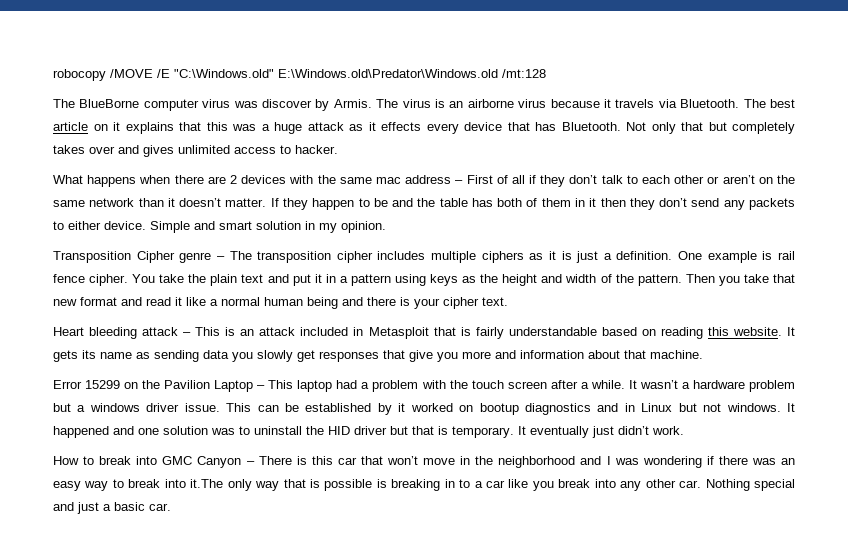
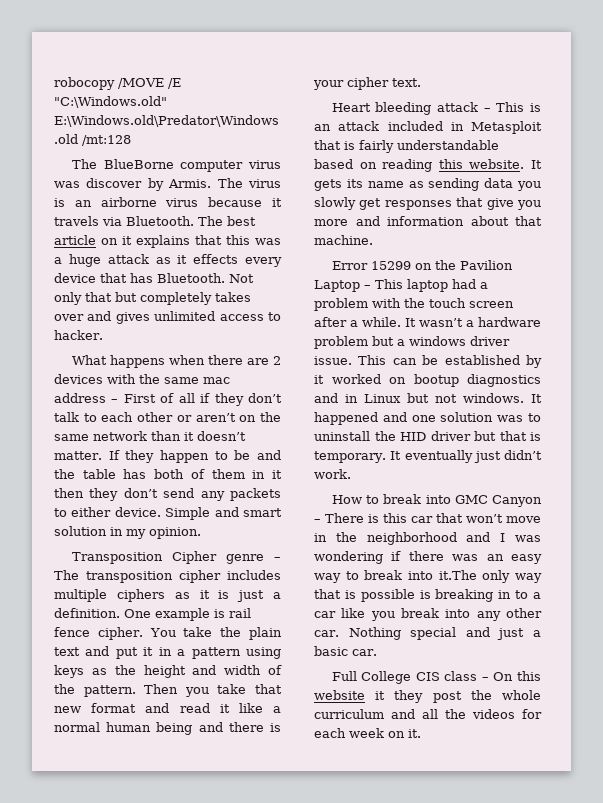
(171, 507) none -> [331,671,541,684] [314,690,541,703] [314,709,542,719] [314,728,421,738] // Full College CIS class – On this website it they post the whole curriculum and all the videos for each week on it.

